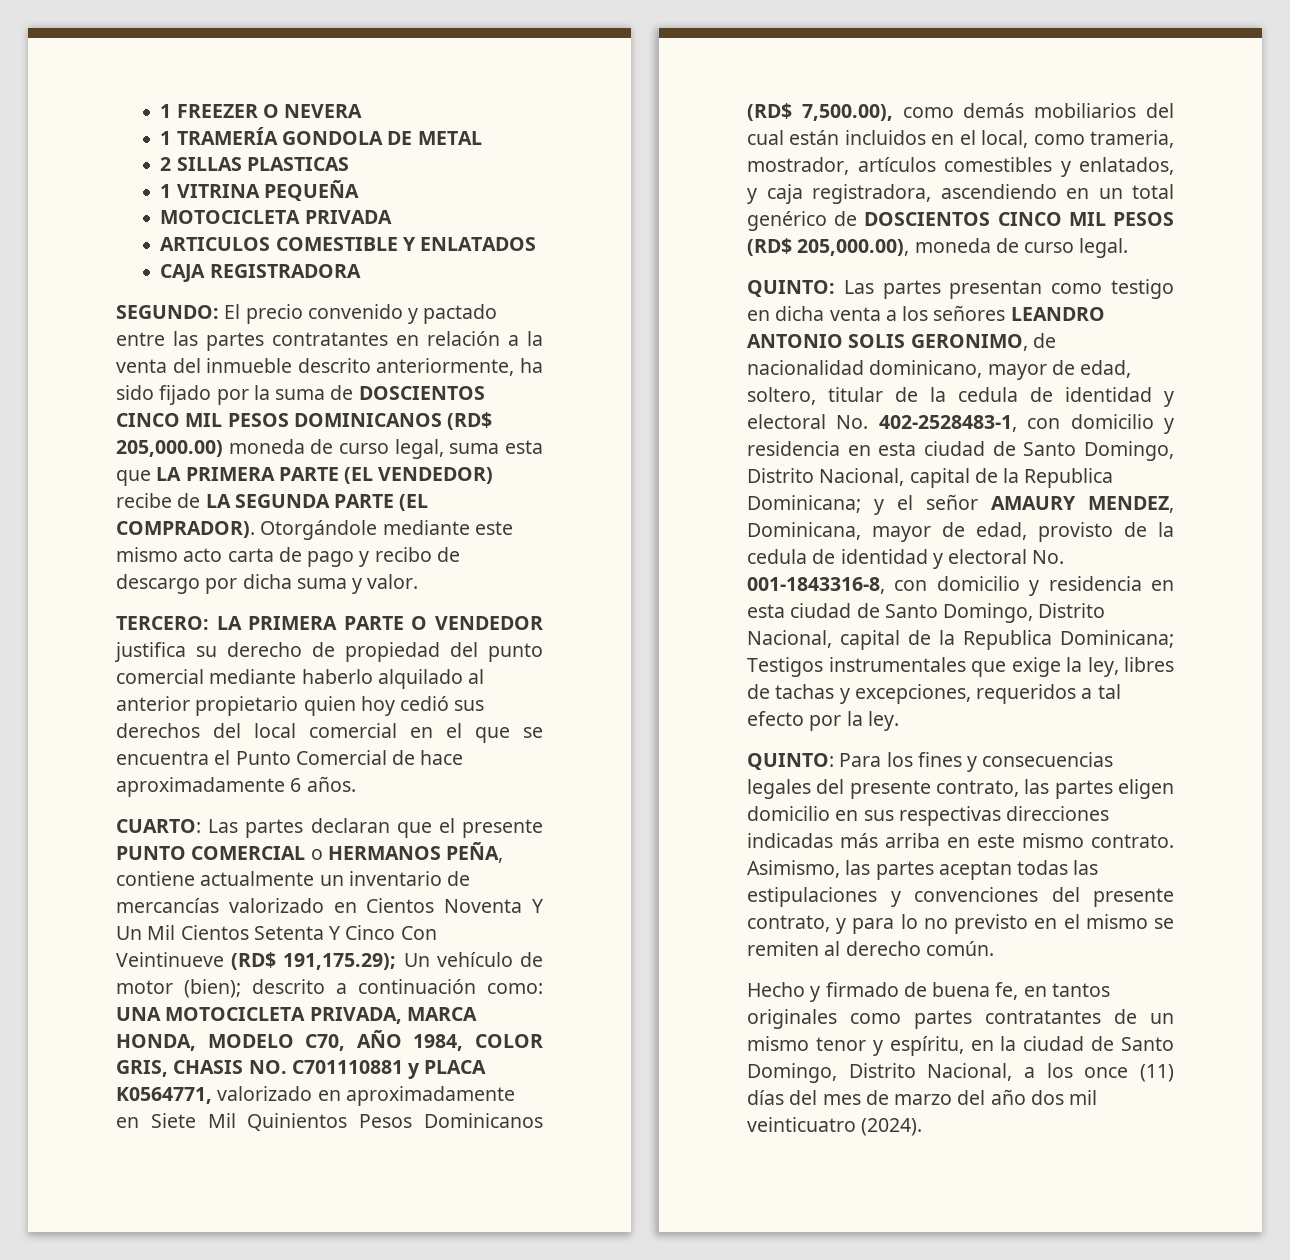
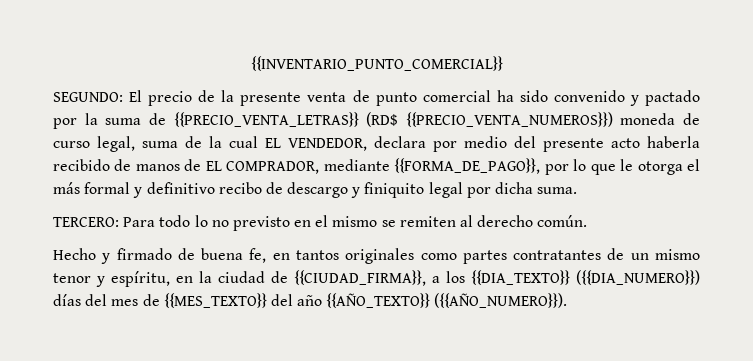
[160,104,363,118] [160,127,482,145] [160,157,350,171] [160,180,360,201] [160,210,392,224] [160,237,537,251] [160,264,361,282] [116,304,498,324] [116,331,543,351] [116,358,543,376] [116,385,485,405] [116,412,493,430] [116,440,223,457] 1 FREEZER O NEVERA // 1 TRAMERÍA GONDOLA DE METAL // 2 SILLAS PLASTICAS // 1 VITRINA PEQUEÑA // MOTOCICLETA PRIVADA // ARTICULOS COMESTIBLE Y ENLATADOS // CAJA REGISTRADORA // SEGUNDO: El precio convenido y pactado entre las partes contratantes en relación a la venta del inmueble descrito anteriormente, ha sido fijado por la suma de DOSCIENTOS CINCO MIL PESOS DOMINICANOS (RD$ 205,000.00) -> [250,56,503,71] [53,90,700,106] [53,112,613,129] {{INVENTARIO_PUNTO_COMERCIAL}} // SEGUNDO: El precio de la presente venta de punto comercial ha sido convenido y pactado por la suma de {{PRECIO_VENTA_LETRAS}} (RD$ {{PRECIO_VENTA_NUMEROS}})
[505,440,543,454] [116,467,494,486] [116,493,429,511] [116,520,513,540] [116,547,460,567] [116,574,419,594] [116,616,543,630] [114,642,543,662] [116,669,485,689] [116,696,485,716] [116,723,543,743] [116,750,464,765] [116,776,356,797] [116,818,543,838] [116,842,504,863] [116,871,471,886] [116,898,544,913] [116,925,437,940] [116,952,543,970] [116,979,543,998] [116,1007,477,1024] [116,1030,543,1051] [116,1060,487,1079] [116,1086,515,1106] [116,1113,543,1131] [747,103,1174,121] [747,130,1174,148] [747,157,1174,177] [747,184,1174,204] [747,211,1174,231] [747,238,1129,258] [747,279,1174,299] [747,305,1105,321] [747,333,1056,351] [747,360,1132,380] [747,387,1174,407] [747,414,1174,434] [747,441,1174,461] [747,468,1114,488] [747,494,1174,515] [747,522,1174,542] [747,549,1065,569] [747,576,1174,596] [747,603,1106,623] [747,630,1174,650] [747,657,1174,677] [747,684,1121,704] [747,711,899,731] [747,752,1114,772] [747,779,1174,799] [747,806,1110,826] [747,833,1174,848] [747,860,1099,880] [747,887,1174,907] [747,915,895,934] esta que LA PRIMERA PARTE (EL VENDEDOR) recibe de LA SEGUNDA PARTE (EL COMPRADOR). Otorgándole mediante este mismo acto carta de pago y recibo de descargo por dicha suma y valor. // TERCERO: LA PRIMERA PARTE O VENDEDOR justifica su derecho de propiedad del punto comercial mediante haberlo alquilado al anterior propietario quien hoy cedió sus derechos del local comercial en el que se encuentra el Punto Comercial de hace aproximadamente 6 años. // CUARTO: Las partes declaran que el presente PUNTO COMERCIAL o HERMANOS PEÑA, contiene actualmente un inventario de mercancías valorizado en Cientos Noventa Y Un Mil Cientos Setenta Y Cinco Con Veintinueve (RD$ 191,175.29); Un vehículo de motor (bien); descrito a continuación como: UNA MOTOCICLETA PRIVADA, MARCA HONDA, MODELO C70, AÑO 1984, COLOR GRIS, CHASIS NO. C701110881 y PLACA K0564771, valorizado en aproximadamente en Siete Mil Quinientos Pesos Dominicanos (RD$ 7,500.00), como demás mobiliarios del cual están incluidos en el local, como trameria, mostrador, artículos comestibles y enlatados, y caja registradora, ascendiendo en un total genérico de DOSCIENTOS CINCO MIL PESOS (RD$ 205,000.00), moneda de curso legal. // QUINTO: Las partes presentan como testigo en dicha venta a los señores LEANDRO ANTONIO SOLIS GERONIMO, de nacionalidad dominicano, mayor de edad, soltero, titular de la cedula de identidad y electoral No. 402-2528483-1, con domicilio y residencia en esta ciudad de Santo Domingo, Distrito Nacional, capital de la Republica Dominicana; y el señor AMAURY MENDEZ, Dominicana, mayor de edad, provisto de la cedula de identidad y electoral No. 001-1843316-8, con domicilio y residencia en esta ciudad de Santo Domingo, Distrito Nacional, capital de la Republica Dominicana; Testigos instrumentales que exige la ley, libres de tachas y excepciones, requeridos a tal efecto por la ley. // QUINTO: Para los fines y consecuencias legales del presente contrato, las partes eligen domicilio en sus respectivas direcciones indicadas más arriba en este mismo contrato. Asimismo, las partes aceptan todas las estipulaciones y convenciones del presente contrato, y para -> [185,136,700,152] [53,158,700,175] [53,182,578,198] [53,215,191,227] de la cual EL VENDEDOR, declara por medio del presente acto haberla recibido de manos de EL COMPRADOR, mediante {{FORMA_DE_PAGO}}, por lo que le otorga el más formal y definitivo recibo de descargo y finiquito legal por dicha suma. // TERCERO: Para todo
[1121,1037,1174,1051] [747,1063,1174,1083] Santo Domingo, Distrito Nacional, a los once (11) -> [294,270,700,286] {{CIUDAD_FIRMA}}, a los {{DIA_TEXTO}} ({{DIA_NUMERO}})
[894,1094,953,1105] marzo -> [163,293,267,308] {{MES_TEXTO}}
[1030,1090,1098,1105] [747,1117,923,1136] dos mil veinticuatro (2024). -> [326,293,568,308] {{AÑO_TEXTO}} ({{AÑO_NUMERO}}).

